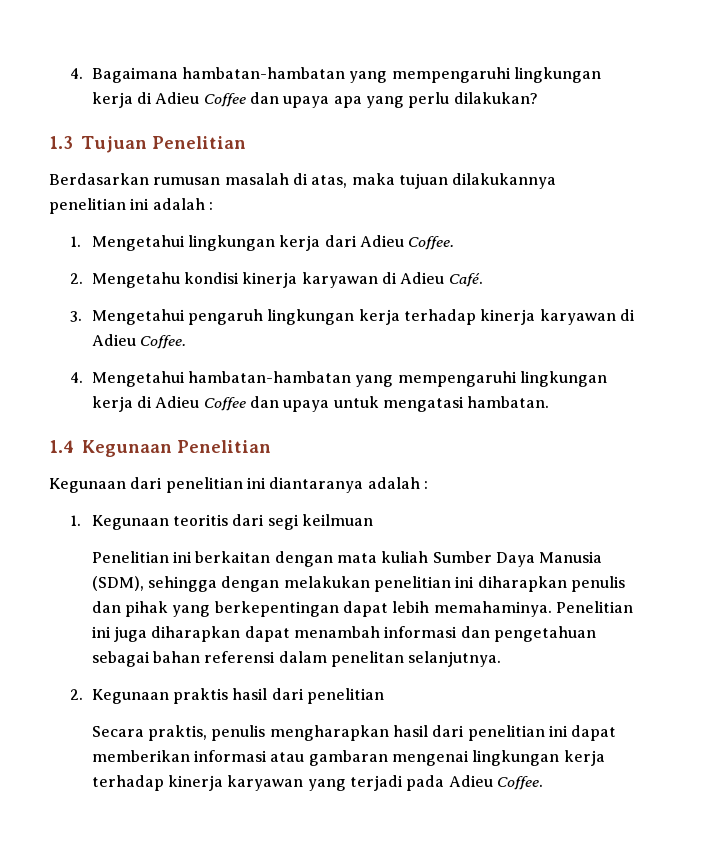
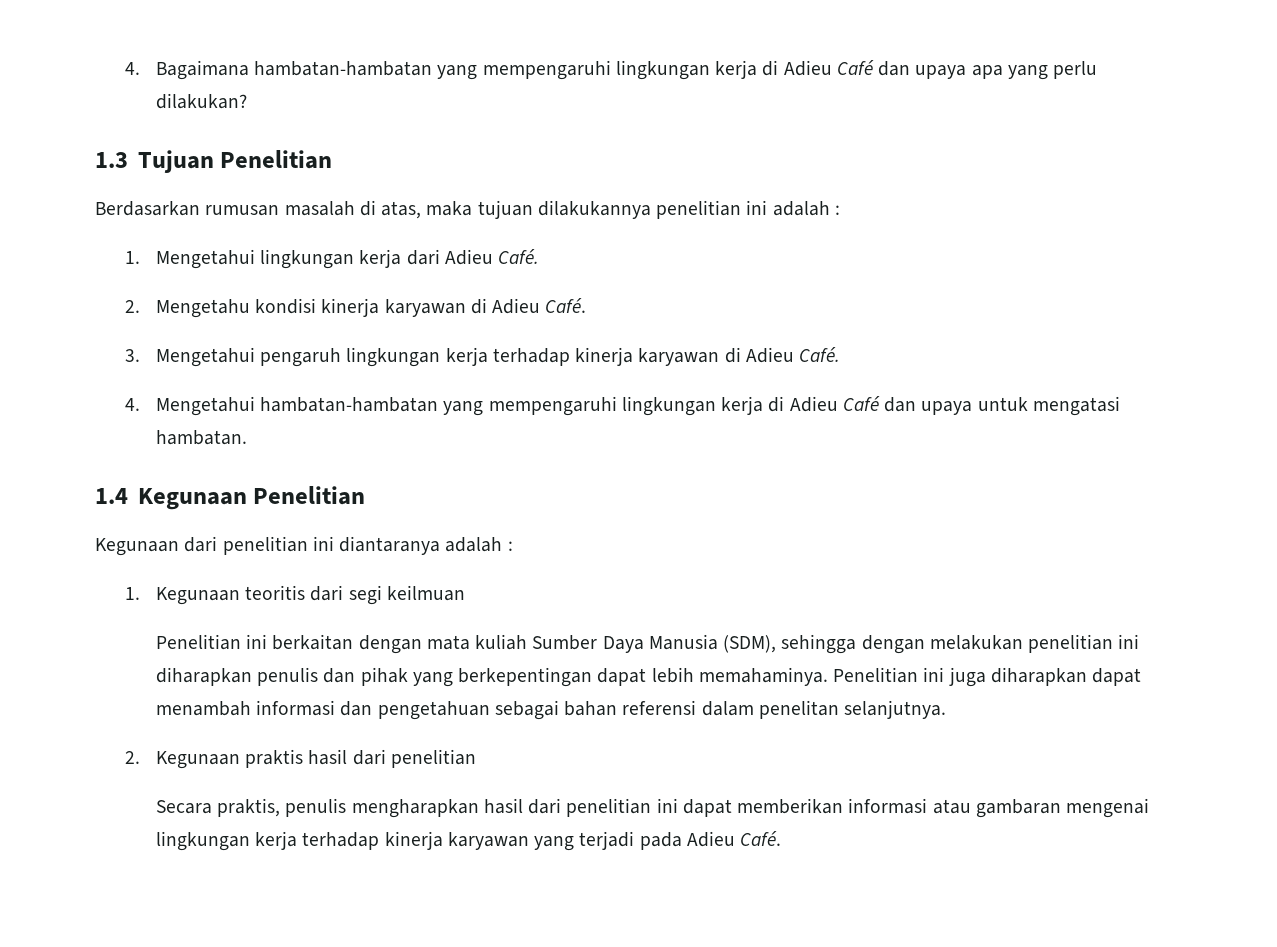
[203,93,246,107] Coffee -> [836,60,874,75] Café
[408,236,455,250] Coffee. -> [498,249,540,264] Café.
[139,335,186,349] Coffee. -> [799,347,841,362] Café.
[203,397,246,411] Coffee -> [842,396,880,411] Café
[496,776,543,790] Coffee. -> [740,831,782,846] Café.

